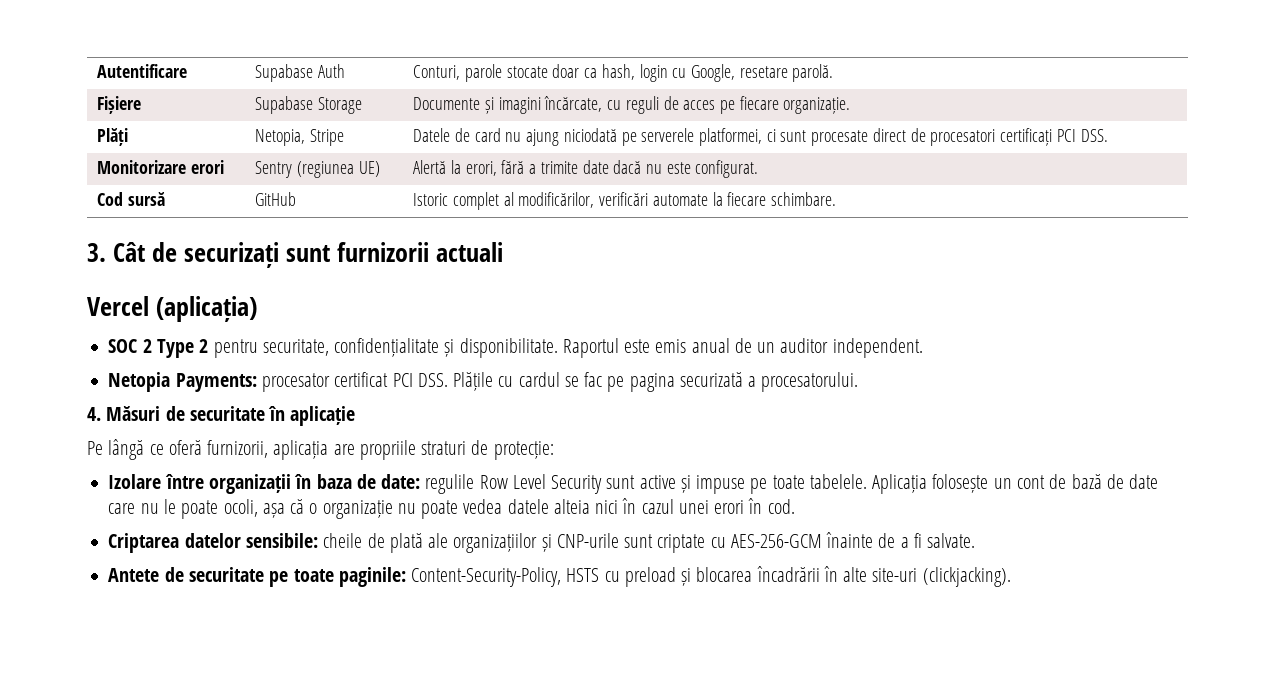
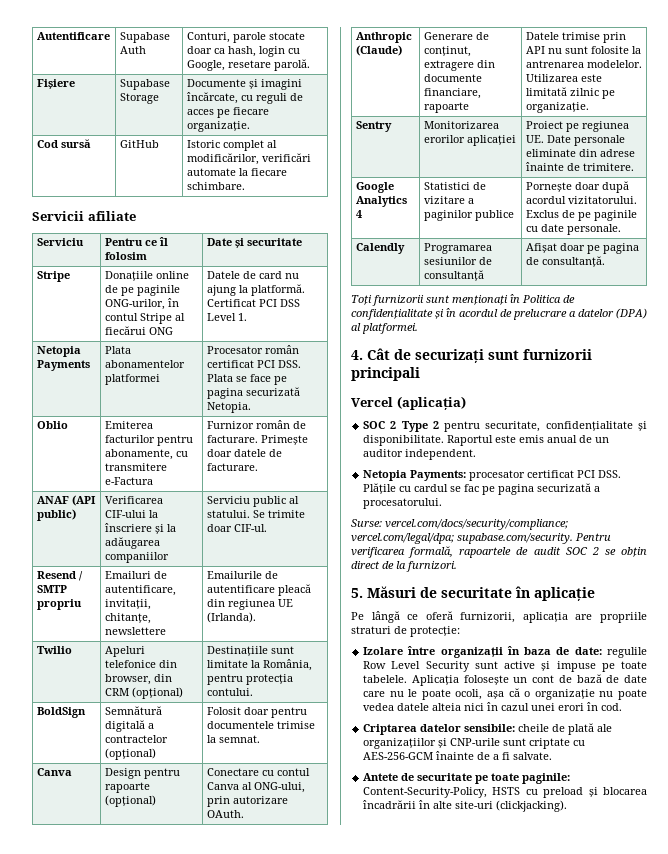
[97,128,129,146] [255,129,344,146] [413,128,1108,146] [97,160,224,174] [255,161,380,178] [413,160,759,178] // Plăți | Netopia, Stripe | Datele de card nu ajung niciodată pe serverele platformei, ci sunt procesate direct de procesatori certificați PCI DSS. // Monitorizare erori | Sentry (regiunea UE) | Alertă la erori, fără a trimite date dacă nu este configurat. -> (250, 126) none
[87,243,106,262] 3. -> [32,211,136,221] [36,238,84,246] [104,237,168,246] [104,252,147,260] [206,238,302,248] [36,271,70,282] [104,271,189,281] [104,285,180,296] [104,298,179,310] [104,313,185,324] [104,326,173,335] [206,271,299,279] [206,284,305,296] [206,299,300,307] [206,313,247,321] [36,346,81,357] [36,360,90,371] [104,346,131,354] [104,360,185,368] [104,374,160,385] [206,345,299,354] [206,360,301,368] [206,374,287,385] [206,387,300,399] [206,402,251,413] [36,421,68,429] [104,421,153,429] [104,435,193,446] [104,449,188,460] [104,463,167,471] [104,477,153,485] [206,420,306,429] [206,435,308,445] [206,449,282,457] [206,463,258,471] [36,495,96,506] [36,509,76,521] [104,496,163,504] [104,510,158,518] [104,523,176,534] [104,537,160,549] [104,552,169,563] [206,496,299,507] [206,510,305,518] [206,524,267,532] [36,571,83,581] [36,585,67,593] [36,599,82,610] [104,571,167,579] [104,585,176,596] [104,599,151,610] [104,613,151,624] [104,627,166,635] [206,571,278,579] [206,584,311,596] [206,599,293,610] [206,612,256,623] [36,646,72,654] [104,646,145,657] [104,660,177,668] [104,674,172,685] [104,687,183,699] [206,646,294,656] [206,659,312,671] [206,674,293,685] [206,688,253,696] [36,707,86,718] [104,706,162,715] [104,720,154,732] [104,735,168,743] [104,748,156,760] [206,707,307,718] [206,721,315,729] [206,735,260,743] [36,768,72,776] [104,768,180,779] [104,782,150,793] [104,795,156,807] [206,768,310,776] [206,782,305,793] [206,796,288,807] [206,810,244,818] [355,32,412,43] [355,45,402,56] [423,32,489,40] [423,46,471,57] [423,60,495,71] [423,74,482,82] [423,88,481,99] [423,102,469,113] [525,32,626,43] [525,46,641,54] [525,60,642,68] [525,74,602,82] [525,87,615,99] [525,102,589,113] [355,121,392,132] [423,121,499,129] [423,135,516,146] [525,121,629,132] [525,135,625,146] [525,149,635,157] [525,162,634,171] [355,182,394,193] [355,196,407,207] [355,210,362,218] [423,182,486,190] [423,196,474,204] [423,210,514,221] [525,181,629,193] [525,196,637,204] [525,210,637,221] [525,224,621,235] [355,243,405,254] [423,243,492,254] [423,257,492,265] [423,270,484,281] [525,243,639,254] [525,256,605,267] [351,294,575,306] [351,308,647,320] [351,323,418,334] [351,350,363,360] Servicii afiliate // Serviciu | Pentru ce îl folosim | Date și securitate // Stripe | Donațiile online de pe paginile ONG-urilor, în contul Stripe al fiecărui ONG | Datele de card nu ajung la platformă. Certificat PCI DSS Level 1. // Netopia Payments | Plata abonamentelor platformei | Procesator român certificat PCI DSS. Plata se face pe pagina securizată Netopia. // Oblio | Emiterea facturilor pentru abonamente, cu transmitere e-Factura | Furnizor român de facturare. Primește doar datele de facturare. // ANAF (API public) | Verificarea CIF-ului la înscriere și la adăugarea companiilor | Serviciu public al statului. Se trimite doar CIF-ul. // Resend / SMTP propriu | Emailuri de autentificare, invitații, chitanțe, newslettere | Emailurile de autentificare pleacă din regiunea UE (Irlanda). // Twilio | Apeluri telefonice din browser, din CRM (opțional) | Destinațiile sunt limitate la România, pentru protecția contului. // BoldSign | Semnătură digitală a contractelor (opțional) | Folosit doar pentru documentele trimise la semnat. // Canva | Design pentru rapoarte (opțional) | Conectare cu contul Canva al ONG-ului, prin autorizare OAuth. // Anthropic (Claude) | Generare de conținut, extragere din documente financiare, rapoarte | Datele trimise prin API nu sunt folosite la antrenarea modelelor. Utilizarea este limitată zilnic pe organizație. // Sentry | Monitorizarea erorilor aplicației | Proiect pe regiunea UE. Date personale eliminate din adrese înainte de trimitere. // Google Analytics 4 | Statistici de vizitare a paginilor publice | Pornește doar după acordul vizitatorului. Exclus de pe paginile cu date personale. // Calendly | Programarea sesiunilor de consultanță | Afișat doar pe pagina de consultanță. // Toți furnizorii sunt menționați în Politica de confidențialitate și în acordul de prelucrare a datelor (DPA) al platformei. // 4.
[436,242,504,262] actuali -> [351,367,420,381] principali
[87,407,101,421] 4. -> [351,519,568,530] [351,533,611,544] [351,546,647,558] [351,561,457,572] [351,588,363,598] Surse: vercel.com/docs/security/compliance; vercel.com/legal/dpa; supabase.com/security. Pentru verificarea formală, rapoartele de audit SOC 2 se obțin direct de la furnizori. // 5.

